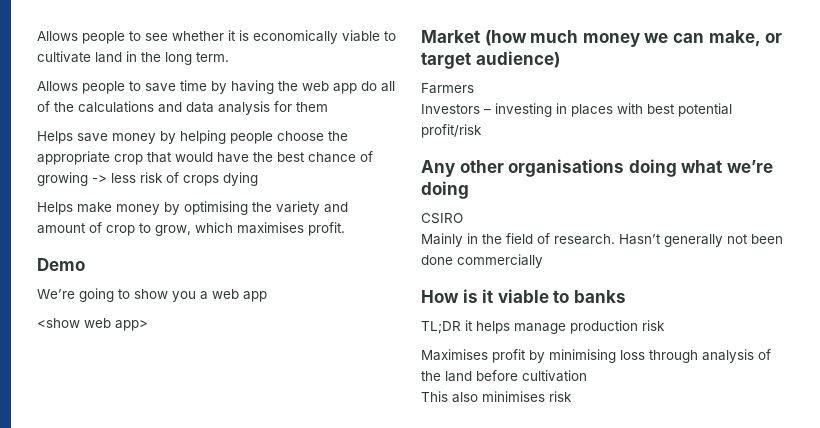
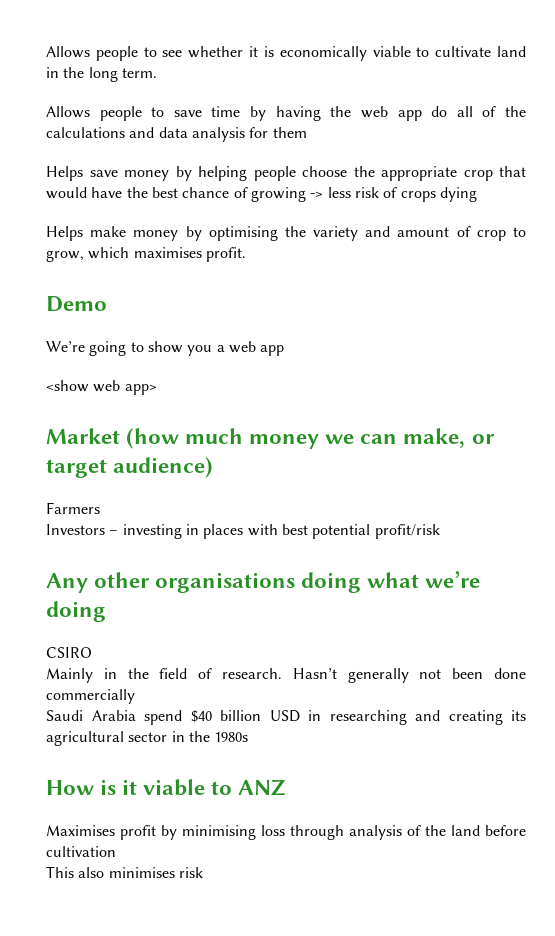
(543, 261) none -> [46,710,526,725] [46,731,249,746] // Saudi Arabia spend $40 billion USD in researching and creating its agricultural sector in the 1980s
[573,290,626,303] [421,320,665,334] banks // TL;DR it helps manage production risk -> [238,779,287,796] ANZ

